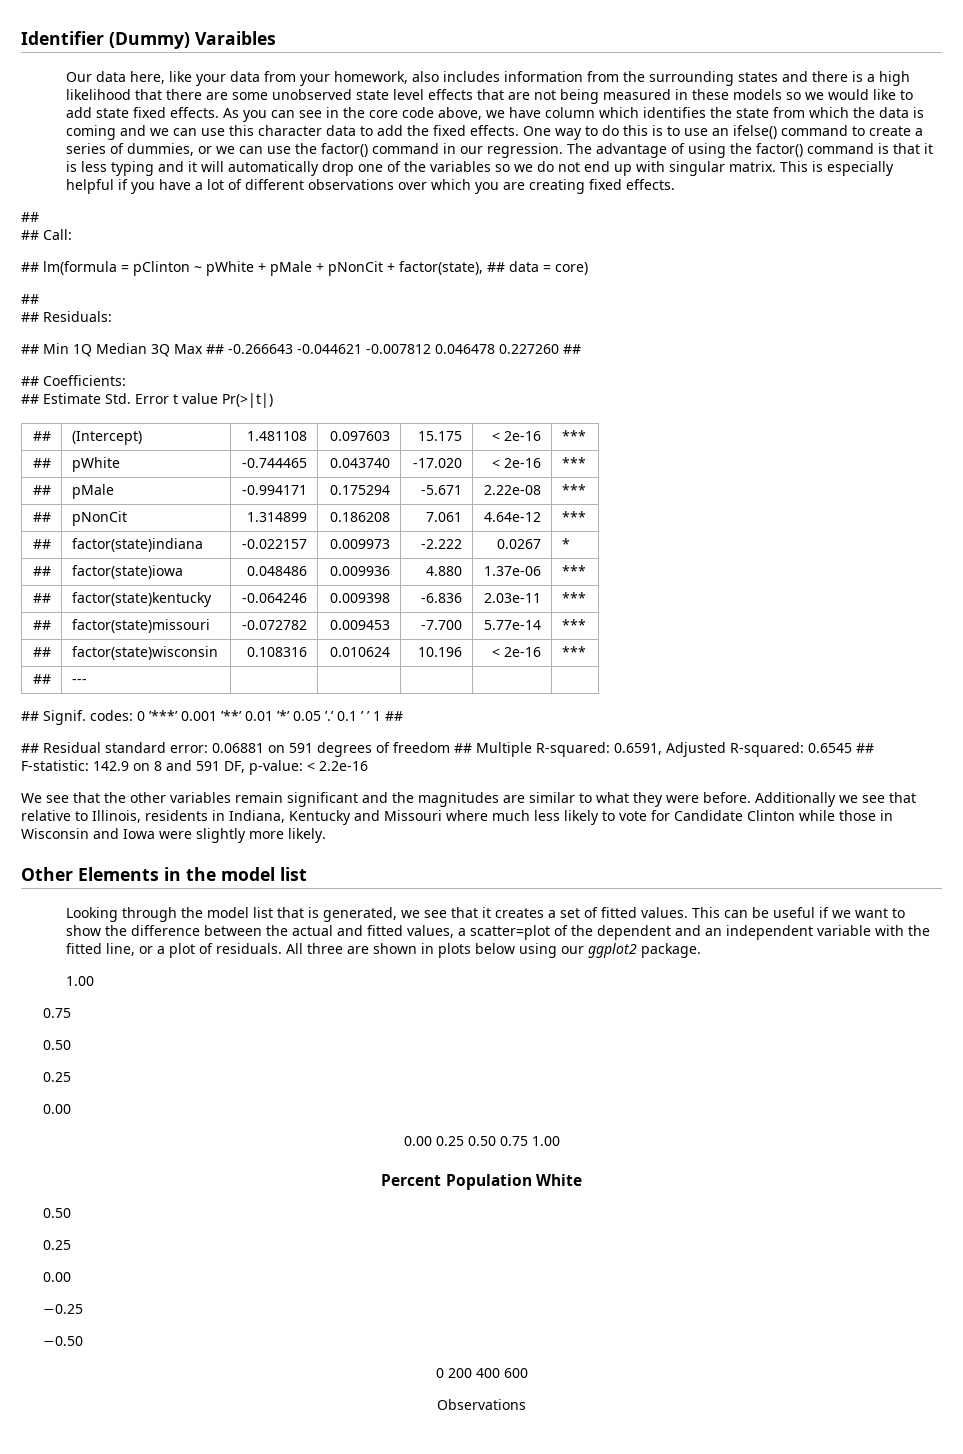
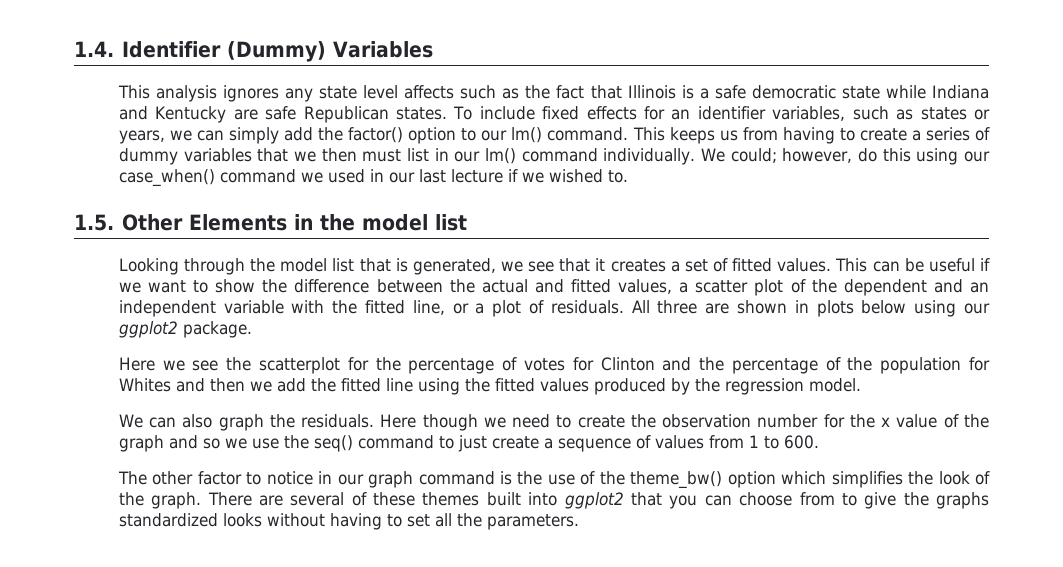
(21, 38) none -> [74,41,114,57] 1.4.
[195,31,276,45] [65,71,910,86] [65,89,913,104] [65,107,924,122] [65,125,848,140] Varaibles // Our data here, like your data from your homework, also includes information from the surrounding states and there is a high likelihood that there are some unobserved state level effects that are not being measured in these models so we would like to add state fixed effects. As you can see in the core code above, we have column which identifies the state from which the data is coming and we can use this character data to add the fixed effects. One way to do this is to use an ifelse() command -> [333,41,434,58] [117,85,989,102] [118,106,991,123] [118,127,835,144] Variables // This analysis ignores any state level affects such as the fact that Illinois is a safe democratic state while Indiana and Kentucky are safe Republican states. To include fixed effects for an identifier variables, such as states or years, we can simply add the factor() option to our lm() command. This keeps us from having
[126,143,933,158] [65,161,894,176] [65,179,675,194] [21,212,39,222] [21,229,72,240] [21,261,588,276] [21,294,39,304] [21,311,112,322] [21,343,581,357] [21,375,126,386] [21,393,273,408] [33,431,52,441] [71,431,142,445] [247,431,308,441] [330,431,391,441] [418,431,463,441] [492,431,542,441] [561,430,586,441] [33,458,52,468] [71,457,120,472] [242,458,308,468] [330,458,391,468] [413,458,463,468] [492,458,542,468] [561,457,586,468] [33,485,52,495] [71,484,114,499] [242,485,308,495] [330,485,391,495] [421,485,463,495] [484,485,542,495] [561,484,586,495] [33,512,52,522] [71,511,127,526] [247,512,308,522] [330,512,391,522] [426,512,463,522] [484,512,542,522] [561,511,586,522] [33,539,52,549] [71,538,203,552] [242,539,308,549] [330,539,391,549] [421,539,463,549] [497,539,542,549] [561,538,570,549] [33,566,52,576] [71,565,183,579] [247,566,308,576] [330,566,391,576] [426,566,463,576] [484,566,542,576] [561,565,586,576] [33,593,52,603] [71,592,212,607] [242,593,308,603] [330,593,391,603] [421,593,463,603] [484,593,542,603] [561,592,586,603] [33,620,52,630] [71,619,210,633] [242,620,308,630] [330,620,391,630] [421,620,463,630] [484,620,542,630] [561,619,586,630] [33,647,52,657] [71,646,218,660] [247,647,308,657] [330,647,391,657] [418,647,463,657] [492,647,542,657] [561,646,586,657] [33,674,52,684] [71,679,87,684] [21,710,403,725] [21,742,874,757] [21,760,368,775] [21,792,916,807] [21,810,893,825] [21,828,326,843] dummies, or we can use the factor() command in our regression. The advantage of using the factor() command is that it is less typing and it will automatically drop one of the variables so we do not end up with singular matrix. This is especially helpful if you have a lot of different observations over which you are creating fixed effects. // ## // ## Call: // ## lm(formula = pClinton ~ pWhite + pMale + pNonCit + factor(state), ## data = core) // ## // ## Residuals: // ## Min 1Q Median 3Q Max ## -0.266643 -0.044621 -0.007812 0.046478 0.227260 ## // ## Coefficients: // ## Estimate Std. Error t value Pr(>|t|) // ## | (Intercept) | 1.481108 | 0.097603 | 15.175 | < 2e-16 | *** // ## | pWhite | -0.744465 | 0.043740 | -17.020 | < 2e-16 | *** // ## | pMale | -0.994171 | 0.175294 | -5.671 | 2.22e-08 | *** // ## | pNonCit | 1.314899 | 0.186208 | 7.061 | 4.64e-12 | *** // ## | factor(state)indiana | -0.022157 | 0.009973 | -2.222 | 0.0267 | * // ## | factor(state)iowa | 0.048486 | 0.009936 | 4.880 | 1.37e-06 | *** // ## | factor(state)kentucky | -0.064246 | 0.009398 | -6.836 | 2.03e-11 | *** // ## | factor(state)missouri | -0.072782 | 0.009453 | -7.700 | 5.77e-14 | *** // ## | factor(state)wisconsin | 0.108316 | 0.010624 | 10.196 | < 2e-16 | *** // ## | --- | | | | | // ## Signif. codes: 0 ’***’ 0.001 ’**’ 0.01 ’*’ 0.05 ’.’ 0.1 ’ ’ 1 ## // ## Residual standard error: 0.06881 on 591 degrees of freedom ## Multiple R-squared: 0.6591, Adjusted R-squared: 0.6545 ## F-statistic: 142.9 on 8 and 591 DF, p-value: < 2.2e-16 // We see that the other variables remain significant and the magnitudes are similar to what they were before. Additionally we see that relative to Illinois, residents in Indiana, Kentucky and Missouri where much less likely to vote for Candidate Clinton while those in Wisconsin and Iowa were slightly more likely. // -> [118,148,991,165] [118,169,628,187] [74,214,114,231] dummy variables that we then must list in our lm() command individually. We could; however, do this using our case_when() command we used in our last lecture if we wished to. // 1.5.
[469,925,550,940] scatter=plot -> [695,279,784,296] scatter plot
[65,976,94,986] [43,1008,72,1018] [43,1040,72,1050] [43,1072,72,1082] [43,1104,72,1114] [403,1136,560,1146] [381,1174,582,1190] [43,1208,72,1218] [43,1240,72,1250] [43,1272,72,1282] [43,1304,84,1314] [43,1336,84,1346] [435,1368,528,1378] [437,1399,526,1410] 1.00 // 0.75 // 0.50 // 0.25 // 0.00 // 0.00 0.25 0.50 0.75 1.00 // Percent Population White // 0.50 // 0.25 // 0.00 // −0.25 // −0.50 // 0 200 400 600 // Observations -> [118,357,991,374] [118,378,861,395] [118,414,989,431] [118,435,819,452] [117,471,990,489] [118,492,989,509] [118,513,579,530] Here we see the scatterplot for the percentage of votes for Clinton and the percentage of the population for Whites and then we add the fitted line using the fitted values produced by the regression model. // We can also graph the residuals. Here though we need to create the observation number for the x value of the graph and so we use the seq() command to just create a sequence of values from 1 to 600. // The other factor to notice in our graph command is the use of the theme_bw() option which simplifies the look of the graph. There are several of these themes built into ggplot2 that you can choose from to give the graphs standardized looks without having to set all the parameters.

